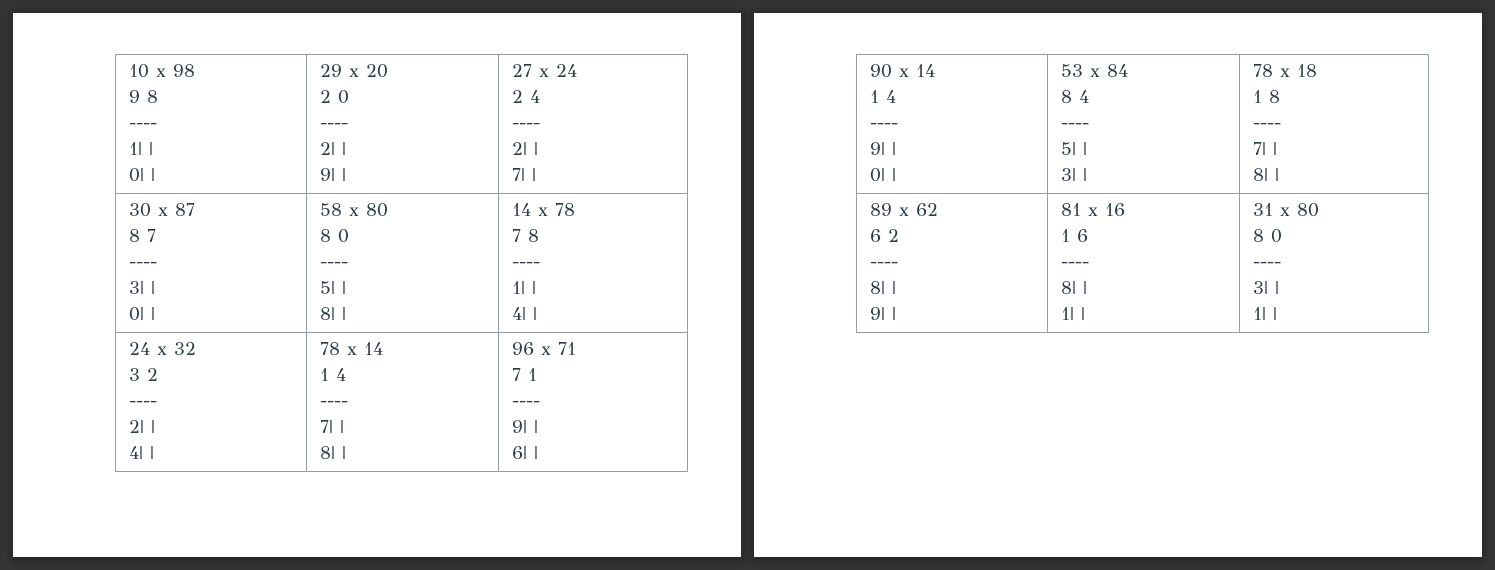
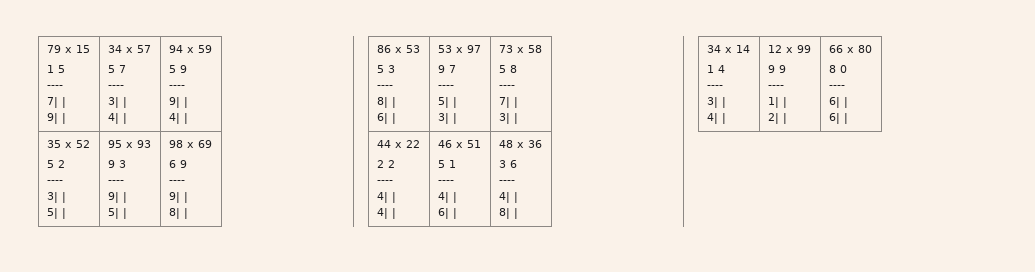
[129,64,196,78] [129,90,159,103] [129,123,158,129] [129,142,154,155] [129,168,156,182] [320,64,389,78] [320,90,350,104] [320,123,349,129] [320,142,347,155] [320,168,347,181] [512,64,578,77] [512,90,541,103] [512,123,541,129] [512,142,539,155] [512,168,537,181] [129,203,196,217] [129,229,157,242] [129,262,158,268] [129,281,156,294] [129,307,156,321] [320,203,389,217] [320,229,350,243] [320,262,349,268] [320,281,347,294] [320,307,347,320] [512,203,576,216] [512,229,540,242] [512,262,541,268] [512,281,537,294] [512,307,538,320] [129,342,197,355] [129,368,159,381] [129,401,158,407] [129,420,156,433] [129,446,155,459] [320,342,384,355] [320,368,347,381] [320,401,349,407] [320,420,345,433] [320,446,347,459] [512,342,577,355] [512,368,538,381] [512,401,541,407] [512,420,539,433] [512,446,539,459] [870,64,936,78] [870,90,897,103] [870,123,899,129] [870,142,897,155] [870,168,886,182] 10 x 98 // 9 8 // ---- // 1| | // 0| | | 29 x 20 // 2 0 // ---- // 2| | // 9| | | 27 x 24 // 2 4 // ---- // 2| | // 7| | // 30 x 87 // 8 7 // ---- // 3| | // 0| | | 58 x 80 // 8 0 // ---- // 5| | // 8| | | 14 x 78 // 7 8 // ---- // 1| | // 4| | // 24 x 32 // 3 2 // ---- // 2| | // 4| | | 78 x 14 // 1 4 // ---- // 7| | // 8| | | 96 x 71 // 7 1 // ---- // 9| | // 6| | // 90 x 14 // 1 4 // ---- // 9| | // 0| -> [46,45,90,53] [46,65,65,73] [46,85,63,89] [46,97,66,108] [46,113,66,124] [107,45,151,53] [107,65,126,73] [107,85,124,89] [107,97,127,108] [107,113,127,124] [168,45,212,53] [168,65,187,73] [168,85,185,89] [168,97,188,108] [168,113,188,124] [46,140,90,148] [46,160,65,168] [46,180,63,184] [46,192,66,203] [46,208,66,219] [107,140,151,148] [107,160,126,168] [107,180,124,184] [107,192,127,203] [107,208,127,219] [168,140,212,148] [168,160,187,168] [168,180,185,184] [168,192,188,203] [168,208,188,219] [376,45,420,53] [376,65,395,73] [376,85,393,89] [376,97,396,108] [376,113,388,124] 79 x 15 // 1 5 // ---- // 7| | // 9| | | 34 x 57 // 5 7 // ---- // 3| | // 4| | | 94 x 59 // 5 9 // ---- // 9| | // 4| | // 35 x 52 // 5 2 // ---- // 3| | // 5| | | 95 x 93 // 9 3 // ---- // 9| | // 5| | | 98 x 69 // 6 9 // ---- // 9| | // 8| | // 86 x 53 // 5 3 // ---- // 8| | // 6|
[1107,64,1129,77] [1061,90,1090,103] 84 // 8 4 -> [466,45,481,53] [437,65,456,73] 97 // 9 7
[1253,64,1318,77] [1253,90,1263,103] 78 x 18 // 1 -> [498,45,542,53] [498,65,506,73] 73 x 58 // 5
[1253,168,1280,181] [870,203,939,216] [870,229,900,242] [870,262,899,268] [870,281,897,294] [870,307,897,320] [1061,203,1126,216] [1061,229,1071,242] 8| | // 89 x 62 // 6 2 // ---- // 8| | // 9| | | 81 x 16 // 1 -> [498,113,518,124] [376,140,420,148] [376,160,395,168] [376,180,393,184] [376,192,396,203] [376,208,396,219] [437,140,481,148] [437,160,456,168] [437,180,454,184] [437,192,457,203] [437,208,457,219] [498,140,542,148] [498,160,506,168] 3| | // 44 x 22 // 2 2 // ---- // 4| | // 4| | | 46 x 51 // 5 1 // ---- // 4| | // 6| | | 48 x 36 // 3
[1061,281,1088,294] [1061,307,1086,320] [1253,203,1320,217] [1253,229,1283,243] [1253,262,1282,268] [1253,281,1280,294] [1253,307,1267,320] // 8| | // 1| | | 31 x 80 // 8 0 // ---- // 3| | // 1| -> [498,192,518,203] [498,208,518,219] [706,45,750,53] [706,65,725,73] [706,85,723,89] [706,97,726,108] [706,113,726,124] [767,45,811,53] [767,65,786,73] [767,85,784,89] [767,97,787,108] [767,113,787,124] [828,45,872,53] [828,65,847,73] [828,85,845,89] [828,97,848,108] [828,113,840,124] // 4| | // 8| | // 34 x 14 // 1 4 // ---- // 3| | // 4| | | 12 x 99 // 9 9 // ---- // 1| | // 2| | | 66 x 80 // 8 0 // ---- // 6| | // 6|

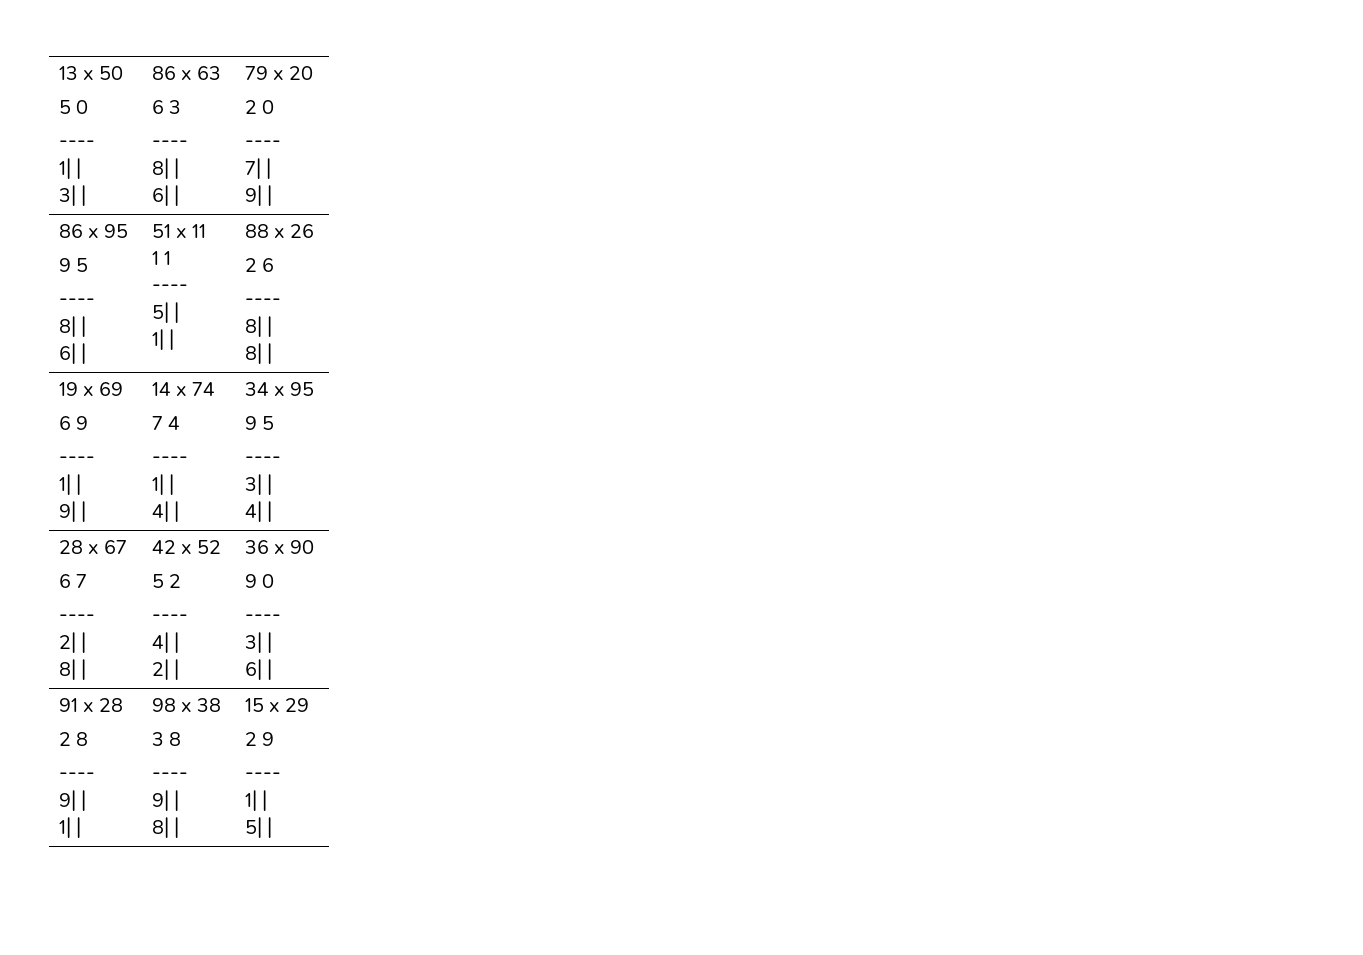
[46,45,90,53] [46,65,65,73] [46,85,63,89] [46,97,66,108] [46,113,66,124] [107,45,151,53] [107,65,126,73] [107,85,124,89] [107,97,127,108] [107,113,127,124] [168,45,212,53] [168,65,187,73] [168,85,185,89] [168,97,188,108] [168,113,188,124] [46,140,90,148] [46,160,65,168] [46,180,63,184] [46,192,66,203] [46,208,66,219] [107,140,151,148] [107,160,126,168] [107,180,124,184] [107,192,127,203] [107,208,127,219] [168,140,212,148] [168,160,187,168] [168,180,185,184] [168,192,188,203] [168,208,188,219] [376,45,420,53] [376,65,384,73] 79 x 15 // 1 5 // ---- // 7| | // 9| | | 34 x 57 // 5 7 // ---- // 3| | // 4| | | 94 x 59 // 5 9 // ---- // 9| | // 4| | // 35 x 52 // 5 2 // ---- // 3| | // 5| | | 95 x 93 // 9 3 // ---- // 9| | // 5| | | 98 x 69 // 6 9 // ---- // 9| | // 8| | // 86 x 53 // 5 -> [58,66,124,80] [58,100,89,114] [58,140,95,148] [58,158,82,179] [58,185,87,206] [151,66,222,80] [151,100,164,114] 13 x 50 // 5 0 // ---- // 1| | // 3| | | 86 x 63 // 6
[437,45,481,53] [437,65,456,73] 53 x 97 // 9 7 -> [244,66,314,80] [244,100,275,114] [244,140,281,148] [244,158,272,179] [244,185,273,206] [58,224,129,238] [58,258,89,272] [58,298,95,306] [58,316,87,337] [58,343,87,364] [151,224,207,238] [151,251,172,265] 79 x 20 // 2 0 // ---- // 7| | // 9| | // 86 x 95 // 9 5 // ---- // 8| | // 6| | | 51 x 11 // 1 1
[437,113,457,124] [498,45,542,53] [498,65,517,73] [498,85,515,89] [498,97,518,108] [498,113,518,124] [376,140,420,148] [376,160,395,168] [376,180,393,184] [376,192,396,203] [376,208,396,219] [437,140,481,148] [437,160,456,168] [437,180,454,184] [437,192,457,203] [437,208,457,219] [498,140,542,148] [498,160,517,168] [498,180,515,184] [498,192,518,203] [498,208,518,219] [706,45,750,53] [706,65,725,73] [706,85,723,89] [706,97,726,108] [706,113,726,124] [767,45,811,53] [767,65,786,73] [767,85,784,89] [767,97,787,108] [767,113,787,124] [828,45,872,53] [828,65,847,73] [828,85,845,89] [828,97,848,108] [828,113,848,124] 3| | | 73 x 58 // 5 8 // ---- // 7| | // 3| | // 44 x 22 // 2 2 // ---- // 4| | // 4| | | 46 x 51 // 5 1 // ---- // 4| | // 6| | | 48 x 36 // 3 6 // ---- // 4| | // 8| | // 34 x 14 // 1 4 // ---- // 3| | // 4| | | 12 x 99 // 9 9 // ---- // 1| | // 2| | | 66 x 80 // 8 0 // ---- // 6| | // 6| | -> [151,329,175,350] [244,224,315,238] [244,258,275,272] [244,298,281,306] [244,316,273,337] [244,343,273,364] [58,382,124,396] [58,416,89,430] [58,456,95,464] [58,474,82,495] [58,501,87,522] [151,382,216,396] [151,416,181,430] [151,456,188,464] [151,474,175,495] [151,501,180,522] [244,382,315,396] [244,416,275,430] [244,456,281,464] [244,474,273,495] [244,501,273,522] [58,540,128,554] [58,574,88,588] [58,614,95,622] [58,632,87,653] [58,659,87,680] [151,540,222,554] [151,574,182,588] [151,614,188,622] [151,632,180,653] [151,659,180,680] [244,540,315,554] [244,574,275,588] [244,614,281,622] [244,632,273,653] [244,659,273,680] [58,698,124,712] [58,732,89,746] [58,772,95,780] [58,790,87,811] [58,817,82,838] [151,698,222,712] [151,732,182,746] [151,772,188,780] [151,790,180,811] [151,817,180,838] [244,698,310,712] [244,732,275,746] [244,772,281,780] [244,790,268,811] [244,817,273,838] 1| | | 88 x 26 // 2 6 // ---- // 8| | // 8| | // 19 x 69 // 6 9 // ---- // 1| | // 9| | | 14 x 74 // 7 4 // ---- // 1| | // 4| | | 34 x 95 // 9 5 // ---- // 3| | // 4| | // 28 x 67 // 6 7 // ---- // 2| | // 8| | | 42 x 52 // 5 2 // ---- // 4| | // 2| | | 36 x 90 // 9 0 // ---- // 3| | // 6| | // 91 x 28 // 2 8 // ---- // 9| | // 1| | | 98 x 38 // 3 8 // ---- // 9| | // 8| | | 15 x 29 // 2 9 // ---- // 1| | // 5| |

